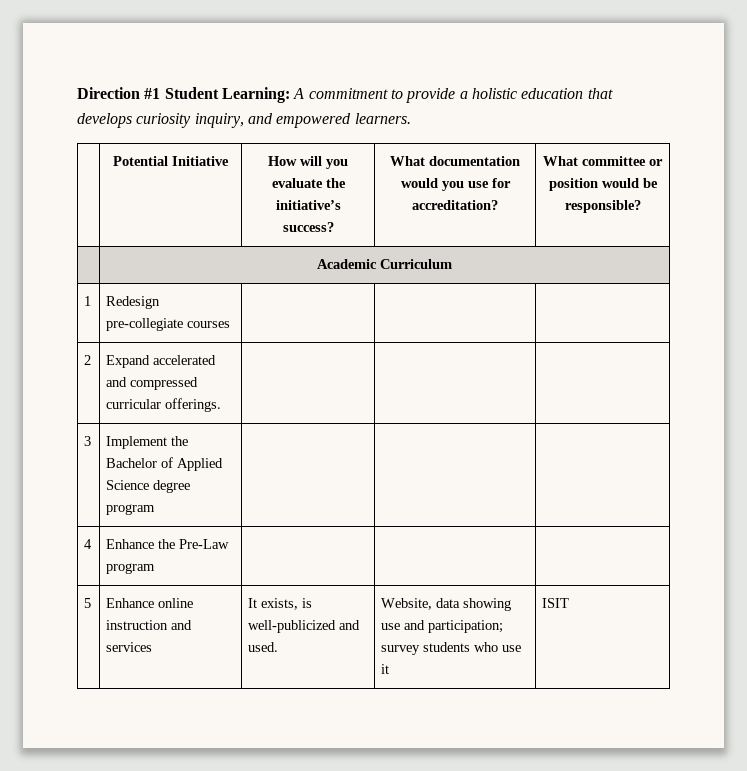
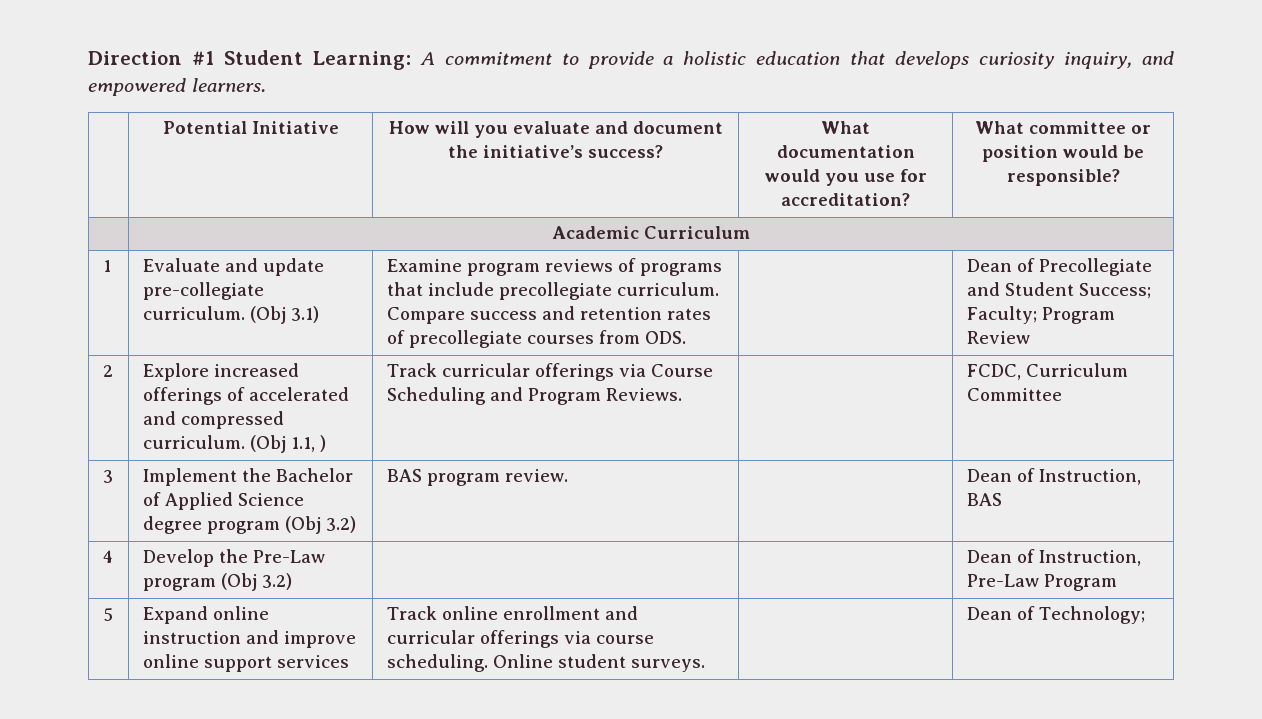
(323, 183) none -> [594,121,723,134] and document
[106,296,161,309] [106,318,231,331] [84,355,92,365] [106,355,217,368] [106,377,199,390] [106,398,222,412] Redesign pre-collegiate courses | | | // 2 | Expand accelerated and compressed curricular offerings. | | | -> [142,258,324,276] [142,282,264,300] [142,306,319,324] [386,258,722,276] [386,282,719,300] [386,306,711,324] [386,330,686,348] [966,258,1152,276] [966,282,1151,299] [966,306,1115,324] [966,331,1030,344] [102,365,113,377] [142,363,299,381] [142,387,349,405] [142,411,284,429] [142,435,326,453] [386,363,713,381] [386,387,682,405] [966,363,1128,380] [966,388,1062,401] Evaluate and update pre-collegiate curriculum. (Obj 3.1) | Examine program reviews of programs that include precollegiate curriculum. Compare success and retention rates of precollegiate courses from ODS. | | Dean of Precollegiate and Student Success; Faculty; Program Review // 2 | Explore increased offerings of accelerated and compressed curriculum. (Obj 1.1, ) | Track curricular offerings via Course Scheduling and Program Reviews. | | FCDC, Curriculum Committee
[84,539,93,549] [106,539,230,549] [106,563,156,574] | | | // 4 | Enhance the Pre-Law program | | | -> [284,516,356,534] [386,469,568,486] [966,468,1141,485] [966,493,1002,506] [102,550,113,563] [142,549,325,567] [142,573,292,591] [966,549,1141,566] [966,574,1117,591] (Obj 3.2) | BAS program review. | | Dean of Instruction, BAS // 4 | Develop the Pre-Law program (Obj 3.2) | | | Dean of Instruction, Pre-Law Program
[106,598,155,608] Enhance -> [142,606,208,624] Expand
[106,642,153,652] [248,598,313,610] [248,620,361,633] [248,642,279,652] [381,598,512,611] [381,620,504,633] [381,642,522,655] [381,664,390,674] [542,598,570,608] services | It exists, is well-publicized and used. | Website, data showing use and participation; survey students who use it | ISIT -> [283,631,356,648] [142,654,349,672] [386,606,638,620] [386,630,654,648] [386,654,705,672] [966,606,1145,624] improve online support services | Track online enrollment and curricular offerings via course scheduling. Online student surveys. | | Dean of Technology;

